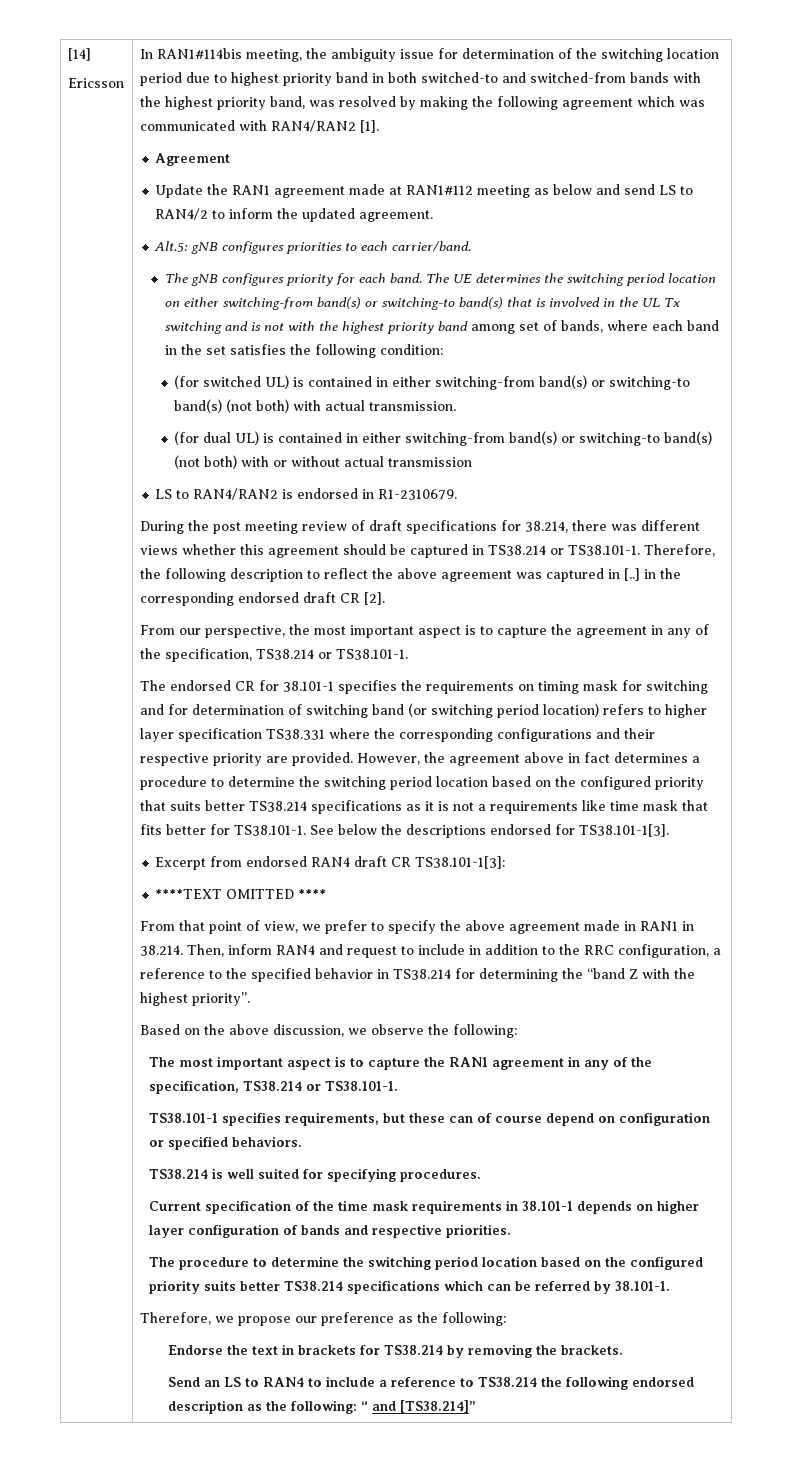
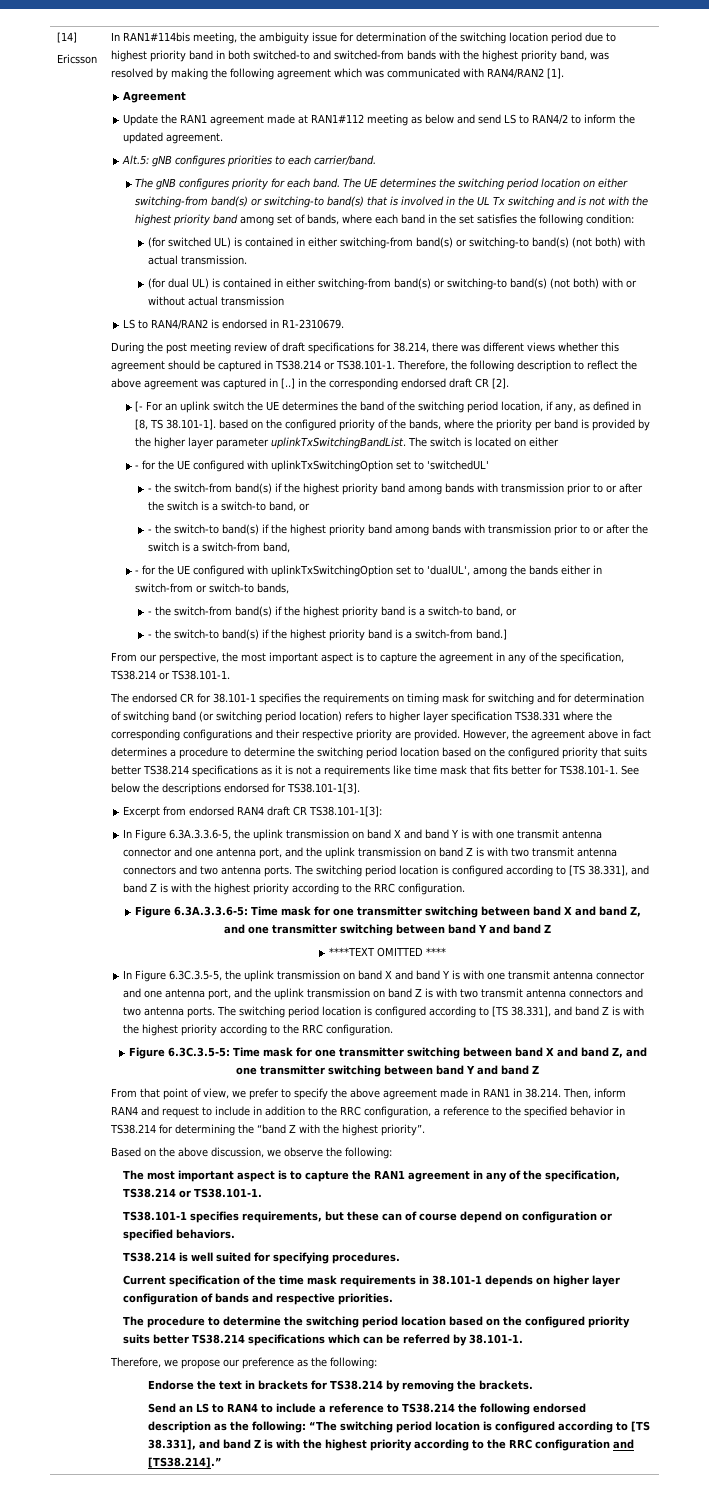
(385, 598) none -> [135,401,642,413] [135,419,651,431] [135,437,560,449] [135,460,490,472] [147,483,643,495] [147,501,310,512] [147,524,648,536] [147,542,290,553] [135,565,603,577] [135,583,290,594] [147,606,517,618] [147,629,507,641] // [- For an uplink switch the UE determines the band of the switching period location, if any, as defined in [8, TS 38.101-1]. based on the configured priority of the bands, where the priority per band is provided by the higher layer parameter uplinkTxSwitchingBandList. The switch is located on either // - for the UE configured with uplinkTxSwitchingOption set to 'switchedUL' // - the switch-from band(s) if the highest priority band among bands with transmission prior to or after the switch is a switch-to band, or // - the switch-to band(s) if the highest priority band among bands with transmission prior to or after the switch is a switch-from band, // - for the UE configured with uplinkTxSwitchingOption set to 'dualUL', among the bands either in switch-from or switch-to bands, // - the switch-from band(s) if the highest priority band is a switch-to band, or // - the switch-to band(s) if the highest priority band is a switch-from band.]
[155,889,327,899] ****TEXT OMITTED **** -> [123,829,603,841] [123,847,618,859] [123,865,650,877] [123,883,466,895] [134,906,641,918] [224,924,552,936] [329,947,447,957] [123,970,646,982] [123,988,644,1000] [123,1006,645,1018] [123,1024,394,1036] [128,1047,647,1059] [236,1065,540,1077] In Figure 6.3A.3.3.6-5, the uplink transmission on band X and band Y is with one transmit antenna connector and one antenna port, and the uplink transmission on band Z is with two transmit antenna connectors and two antenna ports. The switching period location is configured according to [TS 38.331], and band Z is with the highest priority according to the RRC configuration. // Figure 6.3A.3.3.6-5: Time mask for one transmitter switching between band X and band Z, and one transmitter switching between band Y and band Z // ****TEXT OMITTED **** // In Figure 6.3C.3.5-5, the uplink transmission on band X and band Y is with one transmit antenna connector and one antenna port, and the uplink transmission on band Z is with two transmit antenna connectors and two antenna ports. The switching period location is configured according to [TS 38.331], and band Z is with the highest priority according to the RRC configuration. // Figure 6.3C.3.5-5: Time mask for one transmitter switching between band X and band Z, and one transmitter switching between band Y and band Z
[361,1400,477,1413] “ and [TS38.214]” -> [309,1421,651,1433] [148,1439,635,1451] [148,1457,223,1468] “The switching period location is configured according to [TS 38.331], and band Z is with the highest priority according to the RRC configuration and [TS38.214].”

